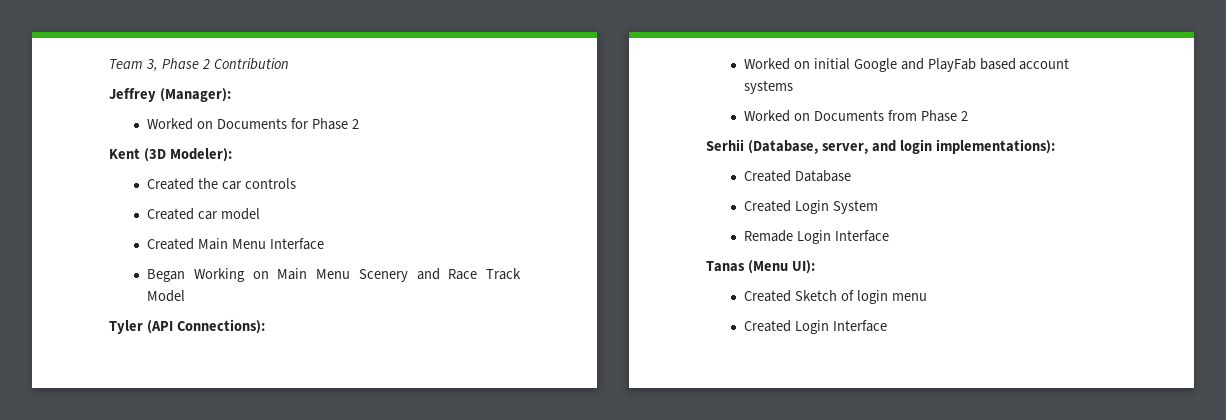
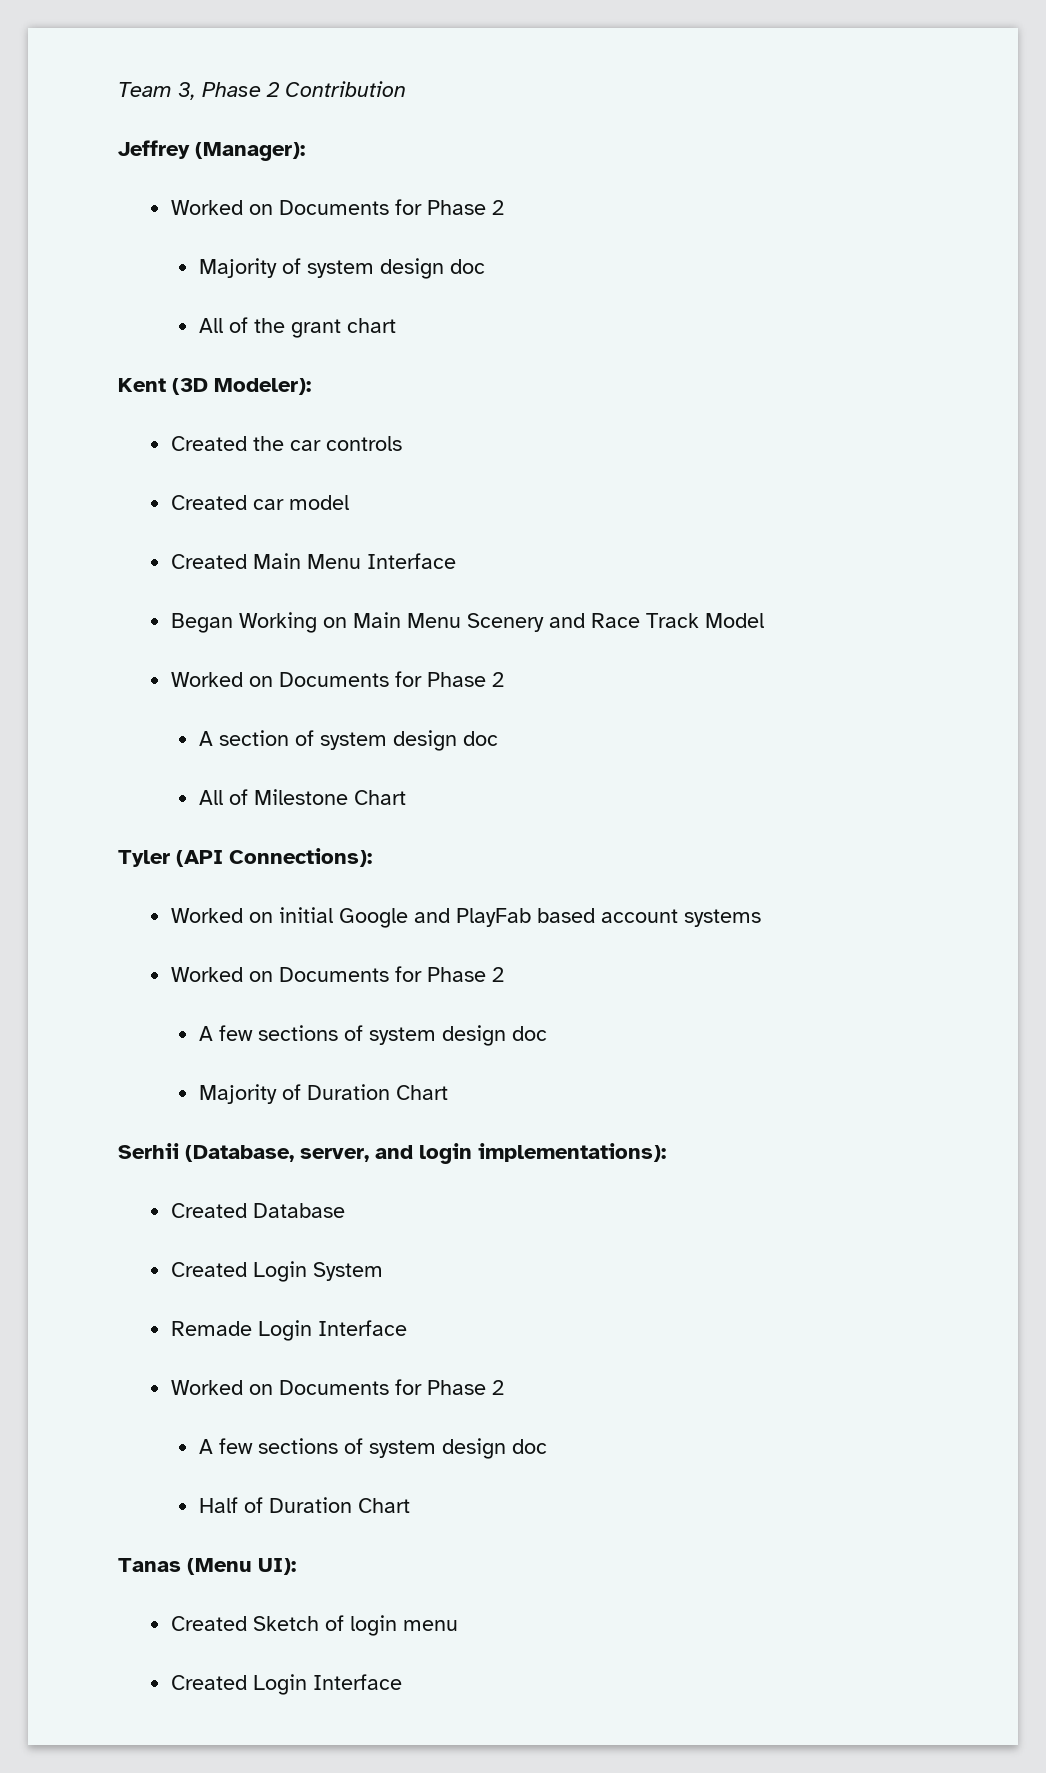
(359, 124) none -> [199,258,486,279] [199,317,397,338] // Majority of system design doc // All of the grant chart
(186, 296) none -> [170,671,504,687] [199,730,499,751] [199,789,407,805] // Worked on Documents for Phase 2 // A section of system design doc // All of Milestone Chart
[887,110,968,122] from Phase 2 -> [394,966,504,982] [199,1025,548,1046] [199,1084,449,1104] for Phase 2 // A few sections of system design doc // Majority of Duration Chart
(889, 236) none -> [170,1379,504,1395] [199,1438,548,1459] [199,1497,411,1513] // Worked on Documents for Phase 2 // A few sections of system design doc // Half of Duration Chart

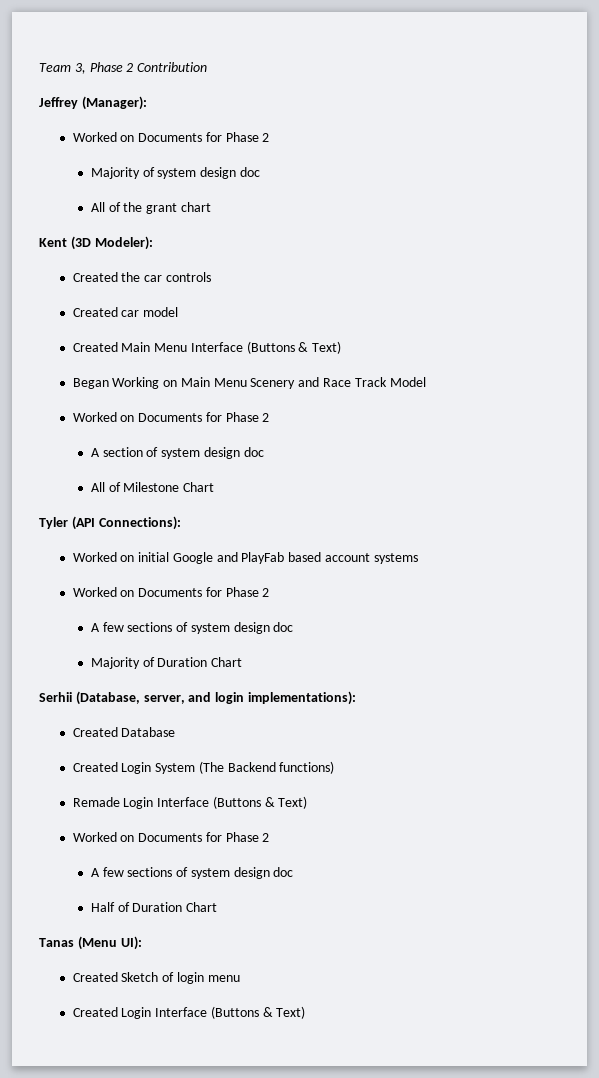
(456, 561) none -> [246,341,342,354] (Buttons & Text)
(383, 1271) none -> [198,761,335,774] (The Backend functions)
(407, 1328) none -> [212,796,308,809] (Buttons & Text)
(402, 1682) none -> [210,1006,306,1019] (Buttons & Text)

